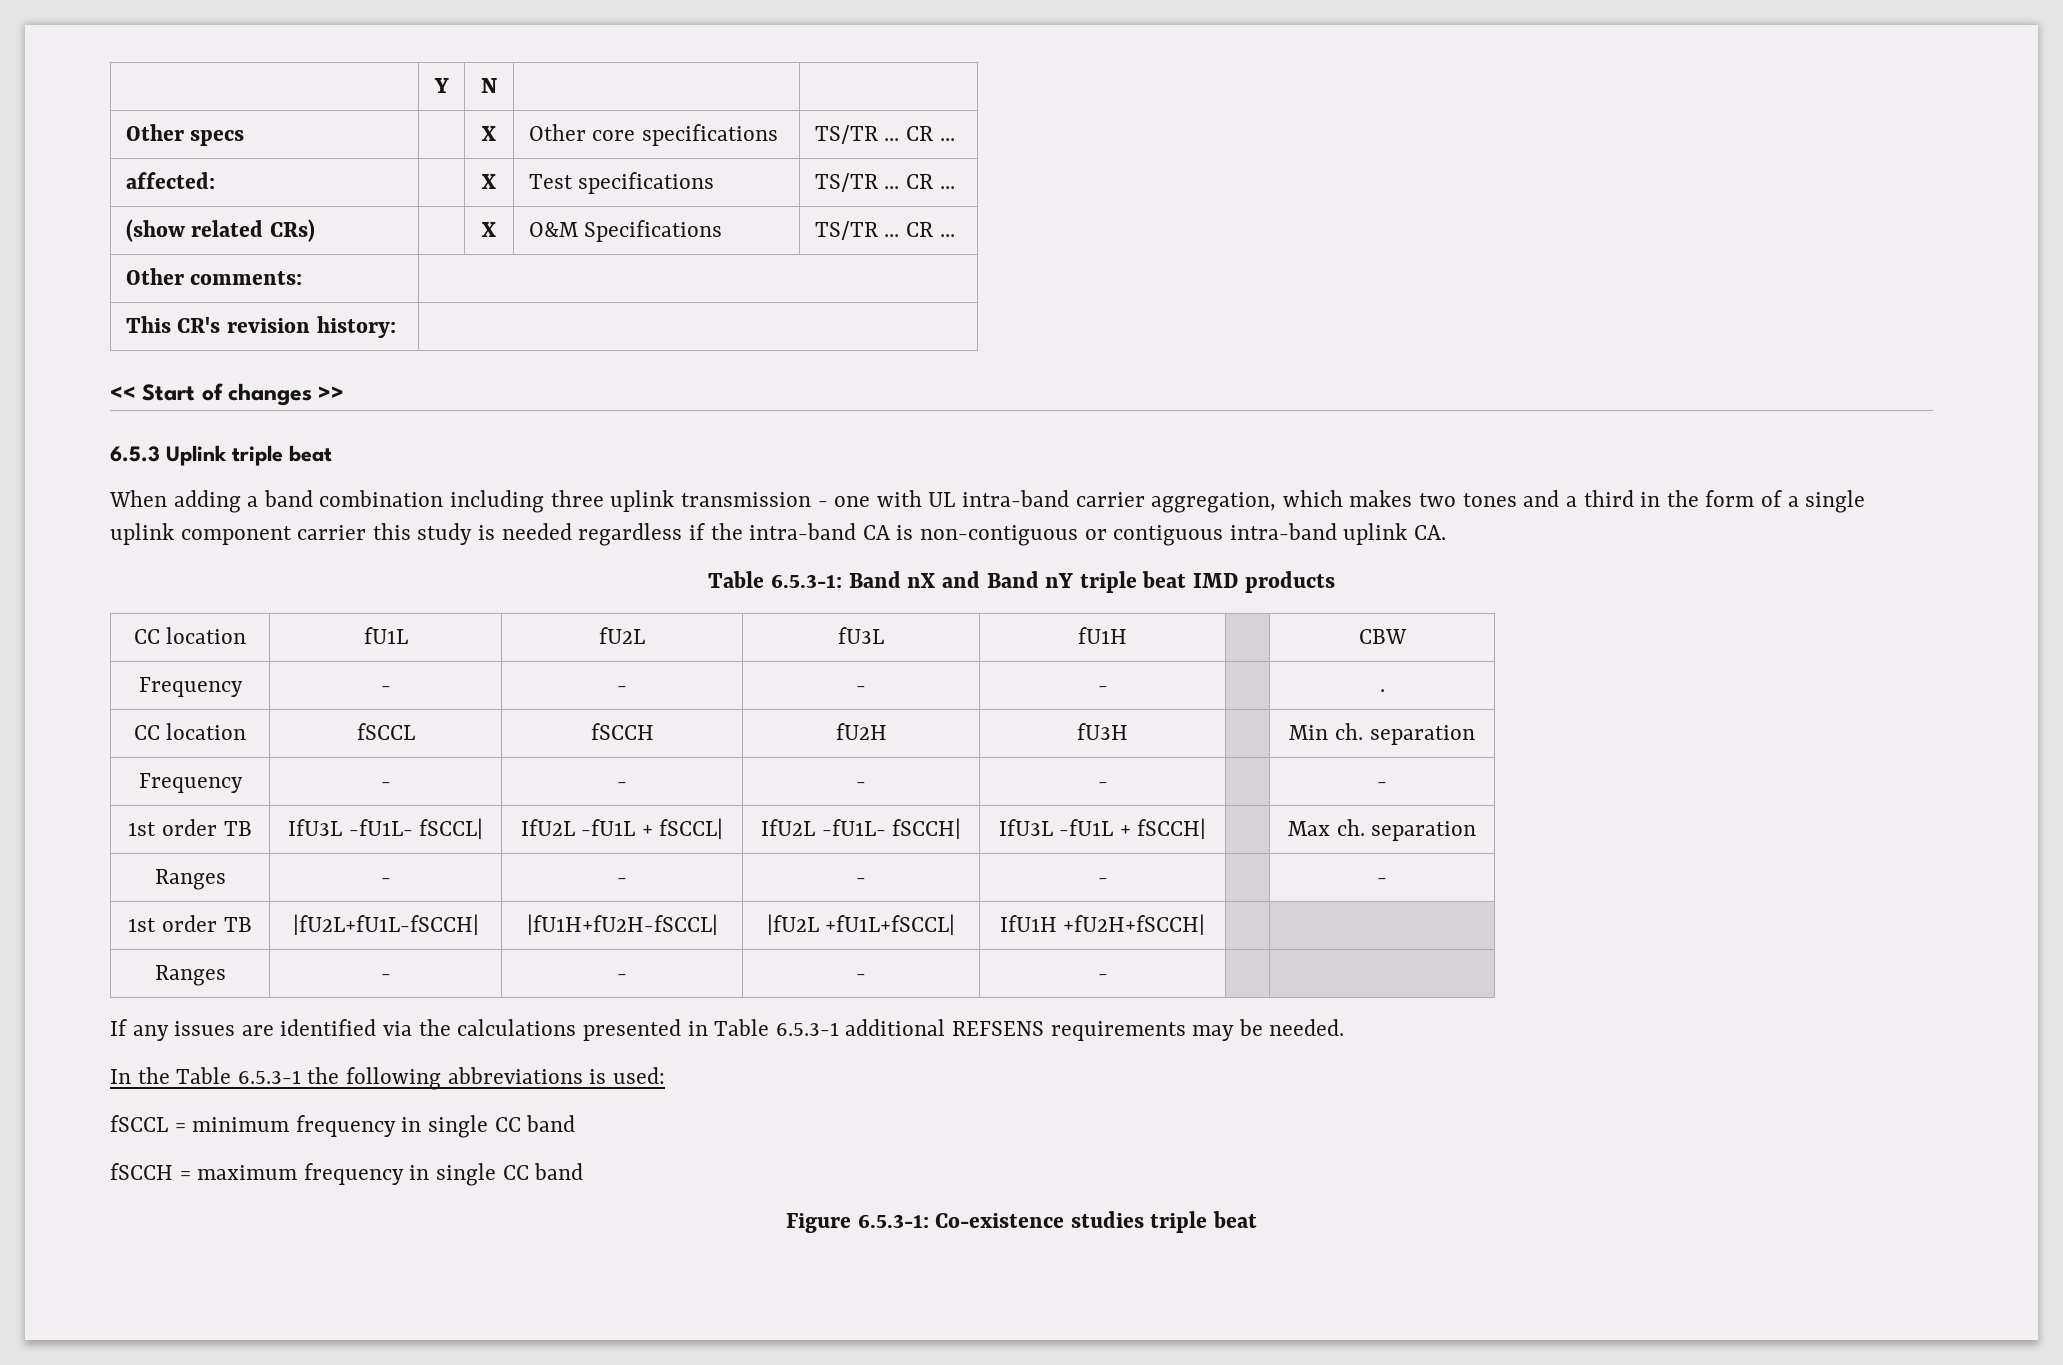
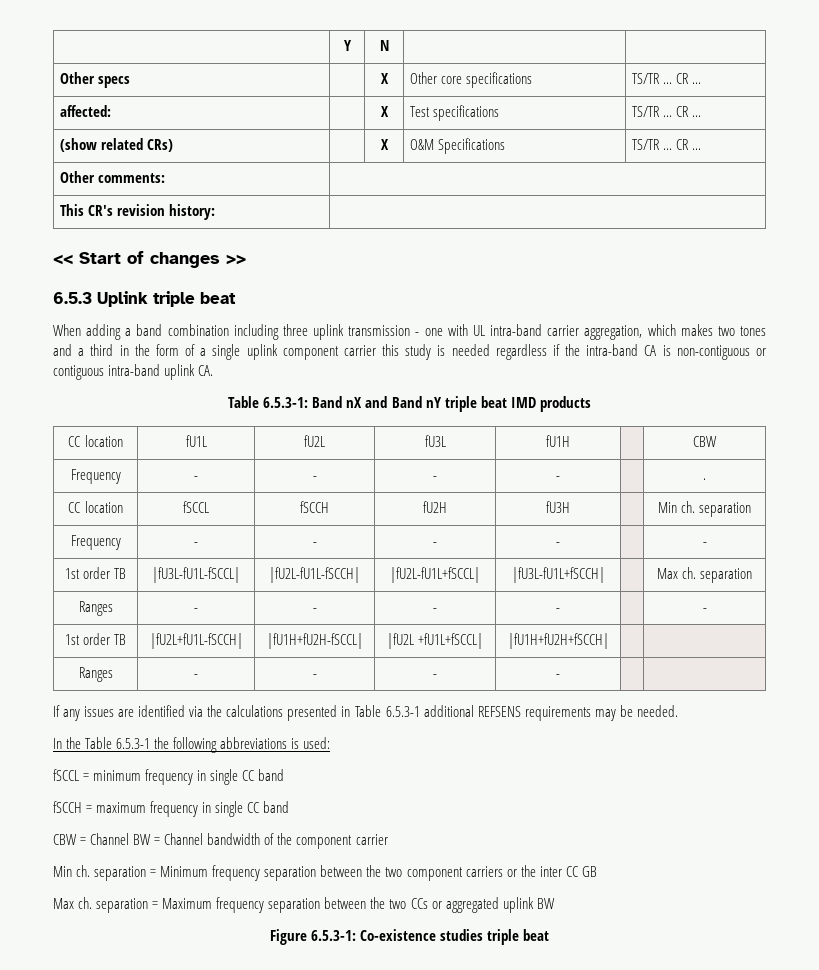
[287,818,484,839] [520,818,724,839] [760,818,962,839] [998,818,1207,839] IfU3L -fU1L- fSCCL| | IfU2L -fU1L + fSCCL| | IfU2L -fU1L- fSCCH| | IfU3L -fU1L + fSCCH| -> [152,567,240,583] [269,567,360,583] [390,567,480,583] [511,567,605,583] |fU3L-fU1L-fSCCL| | |fU2L-fU1L-fSCCH| | |fU2L-fU1L+fSCCL| | |fU3L-fU1L+fSCCH|
[999,914,1206,935] IfU1H +fU2H+fSCCH| -> [507,633,609,649] |fU1H+fU2H+fSCCH|
(584, 1171) none -> [53,833,388,849] [53,865,597,881] [53,897,555,913] // CBW = Channel BW = Channel bandwidth of the component carrier // Min ch. separation = Minimum frequency separation between the two component carriers or the inter CC GB // Max ch. separation = Maximum frequency separation between the two CCs or aggregated uplink BW

